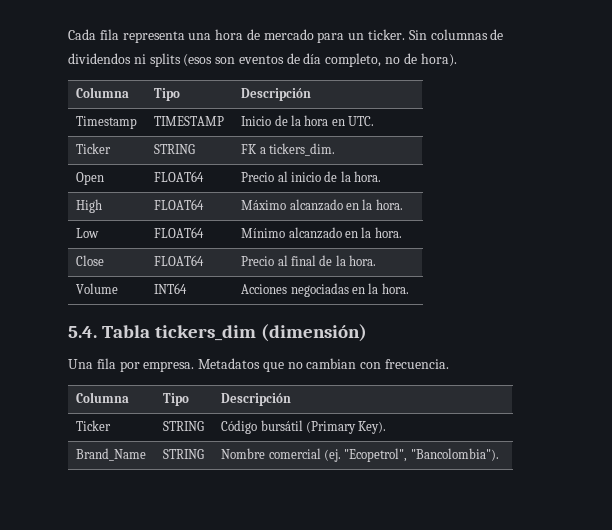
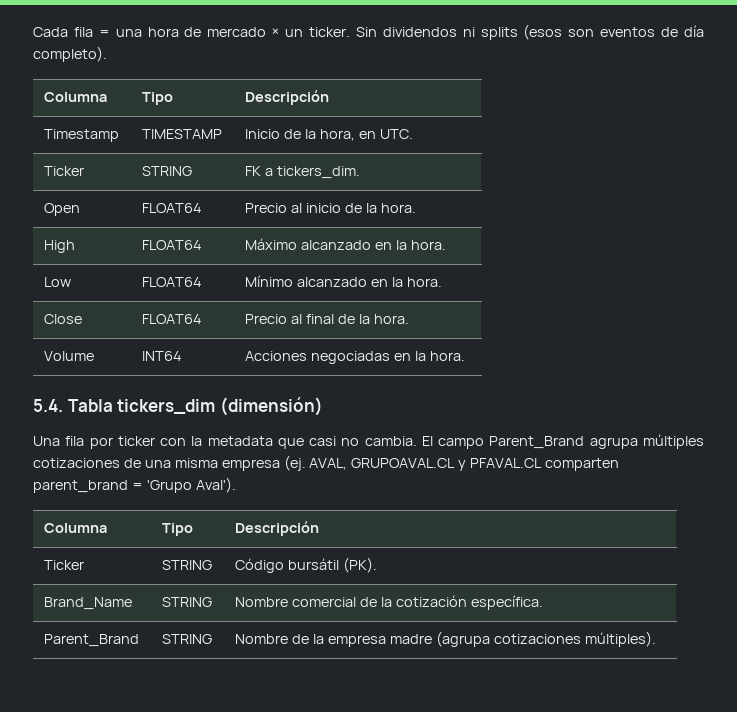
[122,31,185,43] representa -> [98,30,110,37] =
[317,32,345,43] para -> [272,28,280,37] ×
[430,29,504,40] columnas de -> (377, 32) none
[325,53,457,67] completo, no de hora). -> [33,46,107,62] completo).
[304,115,329,126] hora -> [319,129,355,141] hora,
[143,358,450,372] empresa. Metadatos que no cambian con frecuencia. -> [117,434,704,449] [33,455,620,471] [33,477,236,493] ticker con la metadata que casi no cambia. El campo Parent_Brand agrupa múltiples cotizaciones de una misma empresa (ej. AVAL, GRUPOAVAL.CL y PFAVAL.CL comparten parent_brand = 'Grupo Aval').
[305,421,387,434] (Primary Key). -> [342,557,377,573] (PK).
[323,448,499,462] (ej. "Ecopetrol", "Bancolombia"). -> [359,595,543,610] [44,634,140,647] [162,634,213,644] [235,631,656,647] de la cotización específica. // Parent_Brand | STRING | Nombre de la empresa madre (agrupa cotizaciones múltiples).

